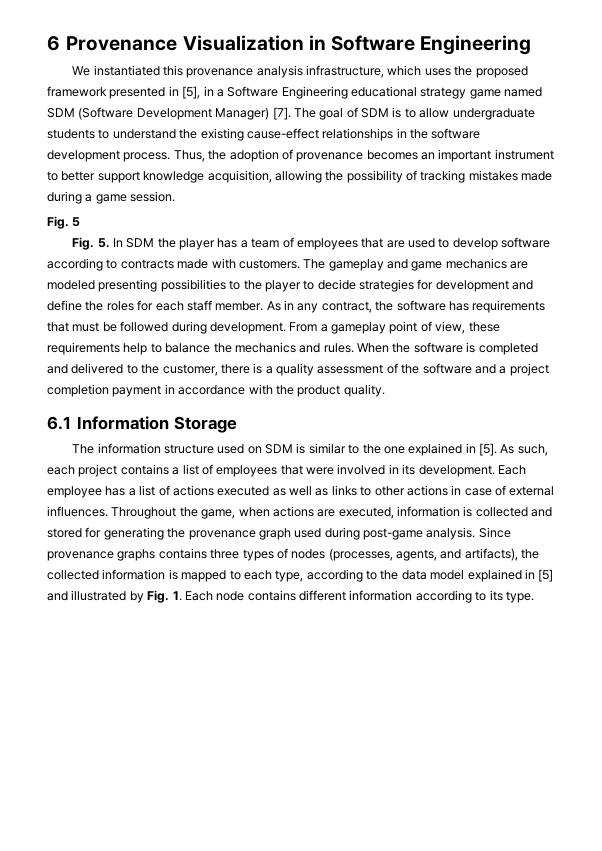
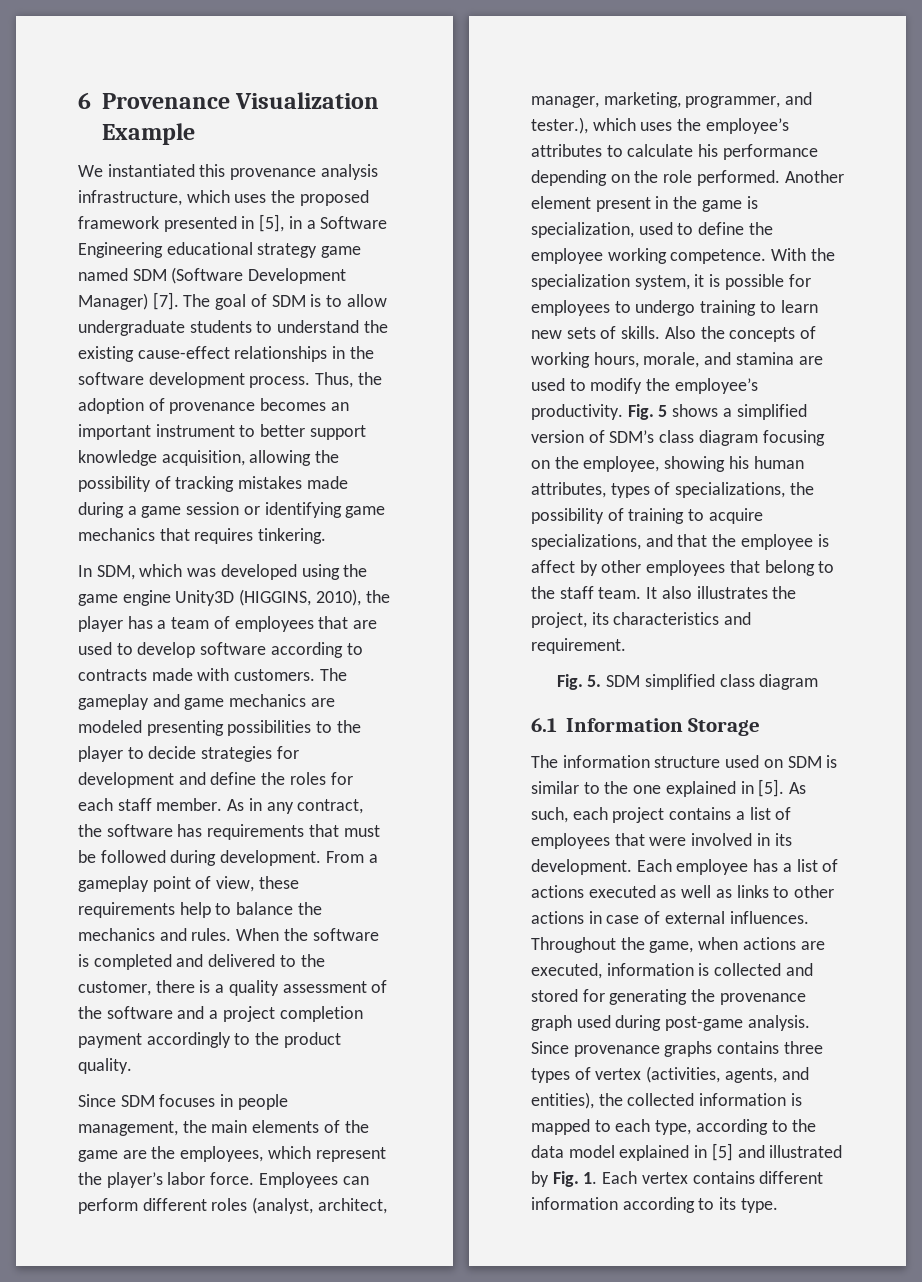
[308,35,532,55] in Software Engineering -> [101,123,195,145] Example
[130,191,176,202] [47,216,81,229] [72,237,155,250] session. // Fig. 5 // Fig. 5. In SDM -> [186,502,386,518] [78,528,327,544] [78,564,368,580] [78,589,361,606] session or identifying game mechanics that requires tinkering. // In SDM, which was developed using the game engine Unity3D (HIGGINS, 2010),
[164,384,273,395] in accordance with -> [146,1032,251,1048] accordingly to
(385, 390) none -> [78,1094,288,1110] [78,1120,369,1136] [78,1146,386,1162] [78,1172,369,1188] [78,1197,387,1214] [531,92,813,108] [531,117,789,134] [531,144,818,160] [531,170,844,186] [531,196,758,212] [531,222,773,238] [531,248,835,264] [531,274,811,290] [531,300,818,316] [531,326,817,342] [531,352,823,368] [531,378,758,394] [531,404,807,420] [531,430,825,446] [531,456,804,472] [531,482,814,498] [531,508,763,524] [531,534,829,550] [531,560,835,576] [531,586,797,599] [531,612,752,628] [531,638,626,654] [556,674,819,690] // Since SDM focuses in people management, the main elements of the game are the employees, which represent the player’s labor force. Employees can perform different roles (analyst, architect, manager, marketing, programmer, and tester.), which uses the employee’s attributes to calculate his performance depending on the role performed. Another element present in the game is specialization, used to define the employee working competence. With the specialization system, it is possible for employees to undergo training to learn new sets of skills. Also the concepts of working hours, morale, and stamina are used to modify the employee’s productivity. Fig. 5 shows a simplified version of SDM’s class diagram focusing on the employee, showing his human attributes, types of specializations, the possibility of training to acquire specializations, and that the employee is affect by other employees that belong to the staff team. It also illustrates the project, its characteristics and requirement. // Fig. 5. SDM simplified class diagram
[291,548,393,561] nodes (processes, -> [595,1066,721,1083] vertex (activities,
[464,548,518,561] artifacts), -> [531,1092,594,1109] entities),
[216,591,245,601] node -> [641,1172,688,1184] vertex

